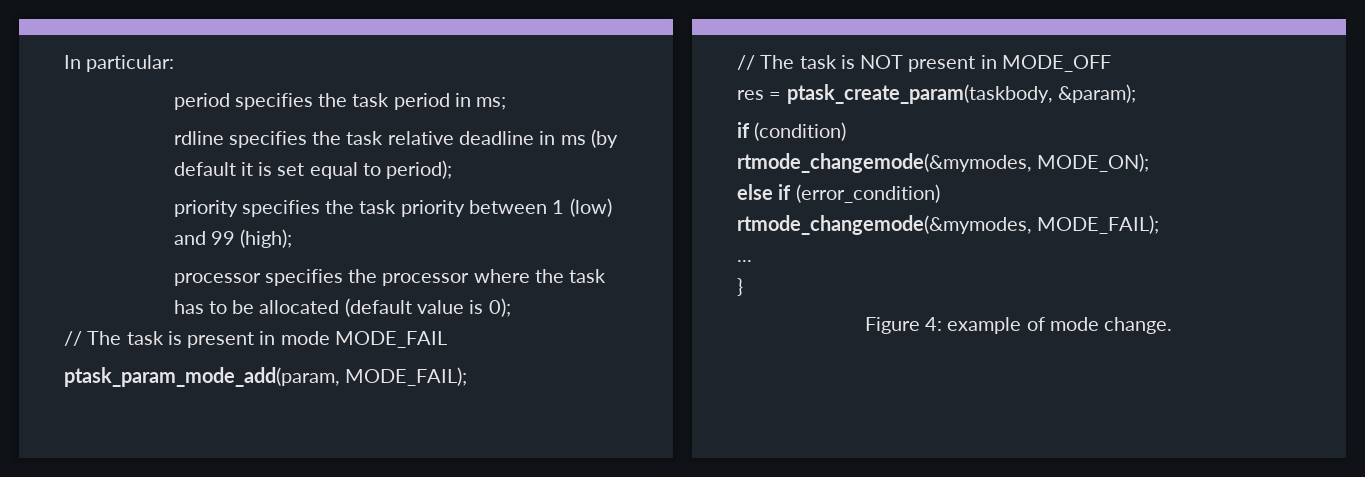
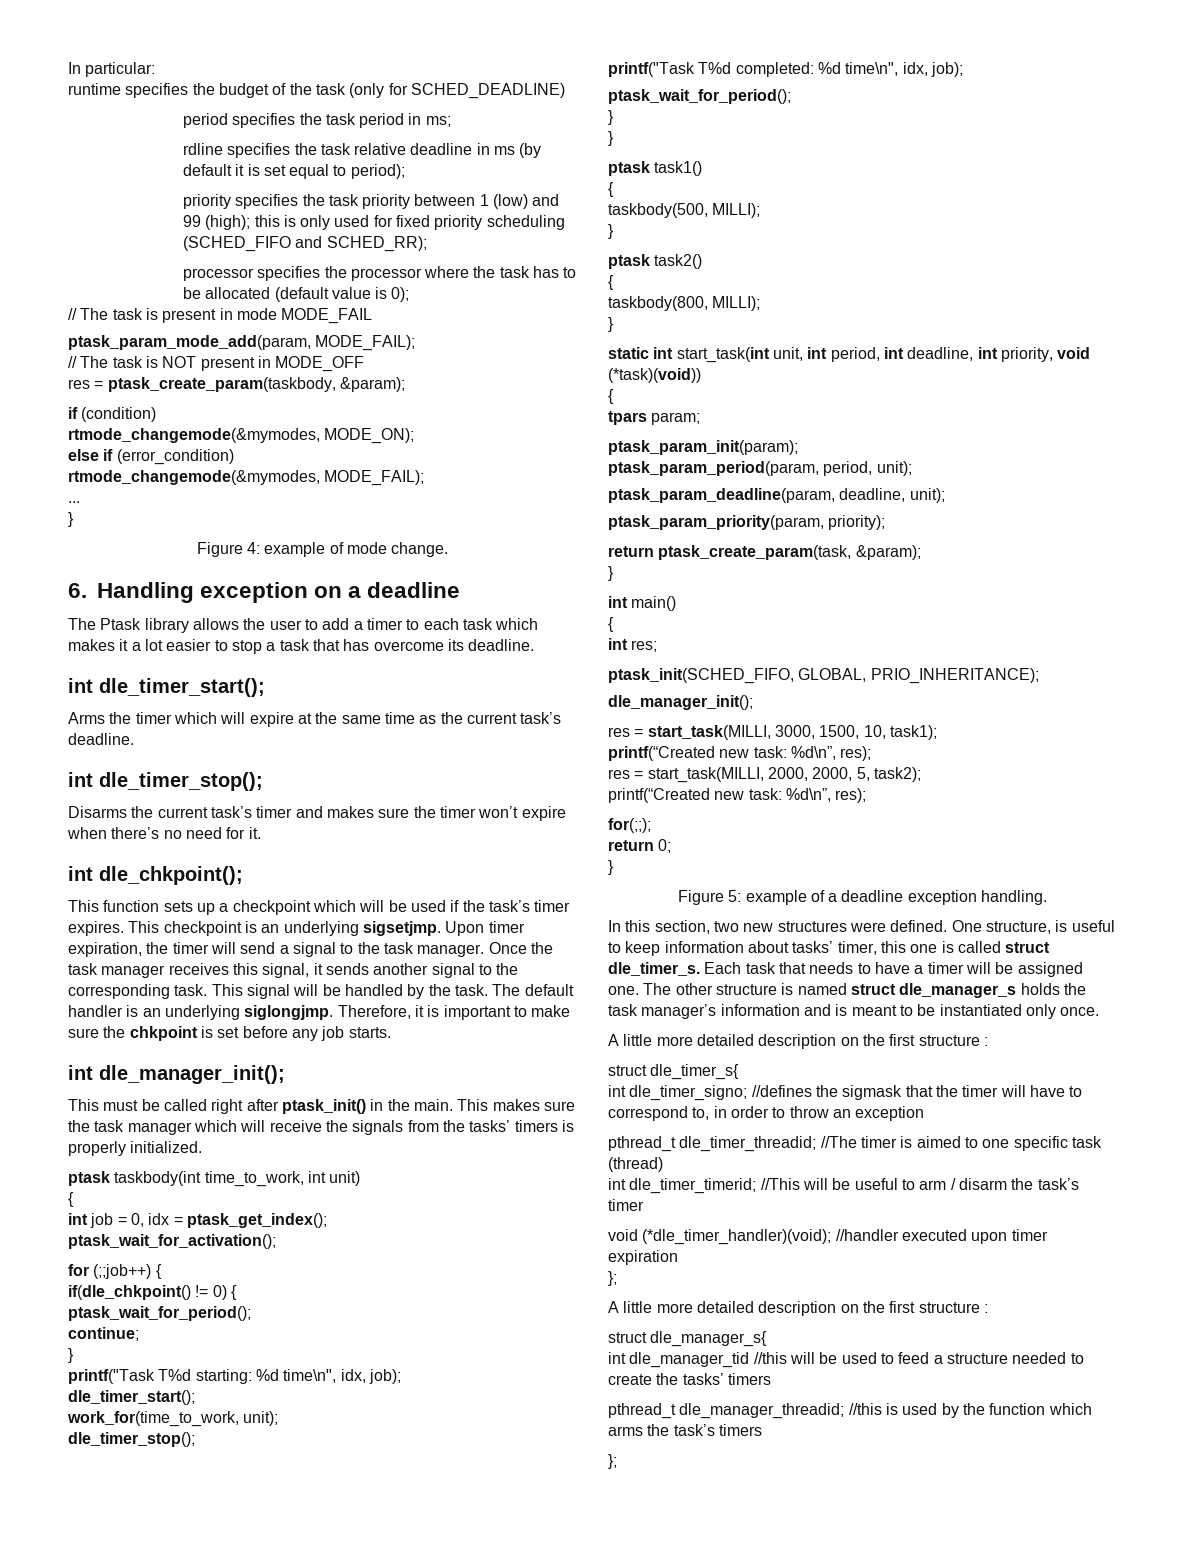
(175, 63) none -> [68,83,565,99] // runtime specifies the budget of the task (only for SCHED_DEADLINE)
(293, 238) none -> [254,215,565,230] [182,236,427,252] this is only used for fixed priority scheduling (SCHED_FIFO and SCHED_RR);
(1173, 325) none -> [68,582,461,603] [68,618,539,633] [68,639,535,654] [68,678,265,697] [68,712,562,727] [68,733,134,745] [68,772,263,791] [68,806,566,821] [67,827,261,839] [68,866,243,885] [68,900,571,915] [68,921,525,936] [68,942,553,957] [68,963,519,978] [68,984,574,999] [68,1005,571,1020] [68,1026,391,1041] [68,1065,285,1084] [68,1099,575,1114] [68,1120,574,1135] [68,1141,203,1156] [68,1171,361,1187] [68,1192,74,1207] [68,1213,327,1228] [68,1234,276,1249] [68,1264,162,1279] [68,1285,237,1300] [68,1306,251,1321] [68,1327,139,1341] [68,1348,74,1363] [68,1369,401,1384] [68,1390,195,1405] [67,1411,279,1427] [68,1432,195,1447] [608,62,963,77] [608,89,791,104] [608,110,614,125] [608,131,614,146] [608,161,703,176] [608,182,614,197] [608,203,761,218] [608,224,614,239] [608,254,703,269] [608,275,614,290] [608,296,761,311] [608,317,614,332] [608,347,1091,363] [608,368,701,383] [608,389,614,404] [608,411,701,425] [608,440,798,455] [608,461,912,476] [608,488,945,503] [608,515,886,530] [608,545,921,560] [608,566,614,581] [608,596,677,611] [608,617,614,632] [608,638,658,652] [608,668,1039,684] [608,695,753,710] [608,725,937,740] [608,746,872,761] [608,767,921,783] [608,788,867,803] [608,818,651,833] [608,839,672,853] [608,860,614,875] [677,890,1048,905] [608,920,1115,934] [608,941,1051,956] [608,962,1083,977] [608,983,1086,998] [608,1004,1100,1019] [608,1034,988,1049] [608,1064,740,1080] [608,1085,1083,1101] [608,1106,925,1121] [608,1136,1102,1152] [608,1157,663,1172] [608,1178,1079,1194] [608,1199,644,1211] [608,1229,1048,1245] [608,1250,678,1265] [608,1271,617,1286] [608,1301,988,1316] [608,1331,768,1347] [608,1352,1084,1368] [608,1373,771,1385] [608,1403,1092,1419] [608,1424,762,1436] [608,1454,617,1469] // 6. Handling exception on a deadline // The Ptask library allows the user to add a timer to each task which makes it a lot easier to stop a task that has overcome its deadline. // int dle_timer_start(); // Arms the timer which will expire at the same time as the current task’s deadline. // int dle_timer_stop(); // Disarms the current task’s timer and makes sure the timer won’t expire when there’s no need for it. // int dle_chkpoint(); // This function sets up a checkpoint which will be used if the task’s timer expires. This checkpoint is an underlying sigsetjmp. Upon timer expiration, the timer will send a signal to the task manager. Once the task manager receives this signal, it sends another signal to the corresponding task. This signal will be handled by the task. The default handler is an underlying siglongjmp. Therefore, it is important to make sure the chkpoint is set before any job starts. // int dle_manager_init(); // This must be called right after ptask_init() in the main. This makes sure the task manager which will receive the signals from the tasks’ timers is properly initialized. // ptask taskbody(int time_to_work, int unit) // { // int job = 0, idx = ptask_get_index(); // ptask_wait_for_activation(); // for (;;job++) { // if(dle_chkpoint() != 0) { // ptask_wait_for_period(); // continue; // } // printf("Task T%d starting: %d time\n", idx, job); // dle_timer_start(); // work_for(time_to_work, unit); // dle_timer_stop(); // printf("Task T%d completed: %d time\n", idx, job); // ptask_wait_for_period(); // } // } // ptask task1() // { // taskbody(500, MILLI); // } // ptask task2() // { // taskbody(800, MILLI); // } // static int start_task(int unit, int period, int deadline, int priority, void (*task)(void)) // { // tpars param; // ptask_param_init(param); // ptask_param_period(param, period, unit); // ptask_param_deadline(param, deadline, unit); // ptask_param_priority(param, priority); // return ptask_create_param(task, &param); // } // int main() // { // int res; // ptask_init(SCHED_FIFO, GLOBAL, PRIO_INHERITANCE); // dle_manager_init(); // res = start_task(MILLI, 3000, 1500, 10, task1); // printf(“Created new task: %d\n”, res); // res = start_task(MILLI, 2000, 2000, 5, task2); // printf(“Created new task: %d\n”, res); // for(;;); // return 0; // } // Figure 5: example of a deadline exception handling. // In this section, two new structures were defined. One structure, is useful to keep information about tasks’ timer, this one is called struct dle_timer_s. Each task that needs to have a timer will be assigned one. The other structure is named struct dle_manager_s holds the task manager’s information and is meant to be instantiated only once. // A little more detailed description on the first structure : // struct dle_timer_s{ // int dle_timer_signo; //defines the sigmask that the timer will have to correspond to, in order to throw an exception // pthread_t dle_timer_threadid; //The timer is aimed to one specific task (thread) // int dle_timer_timerid; //This will be useful to arm / disarm the task’s timer // void (*dle_timer_handler)(void); //handler executed upon timer expiration // }; // A little more detailed description on the first structure : // struct dle_manager_s{ // int dle_manager_tid //this will be used to feed a structure needed to create the tasks’ timers // pthread_t dle_manager_threadid; //this is used by the function which arms the task’s timers // };

